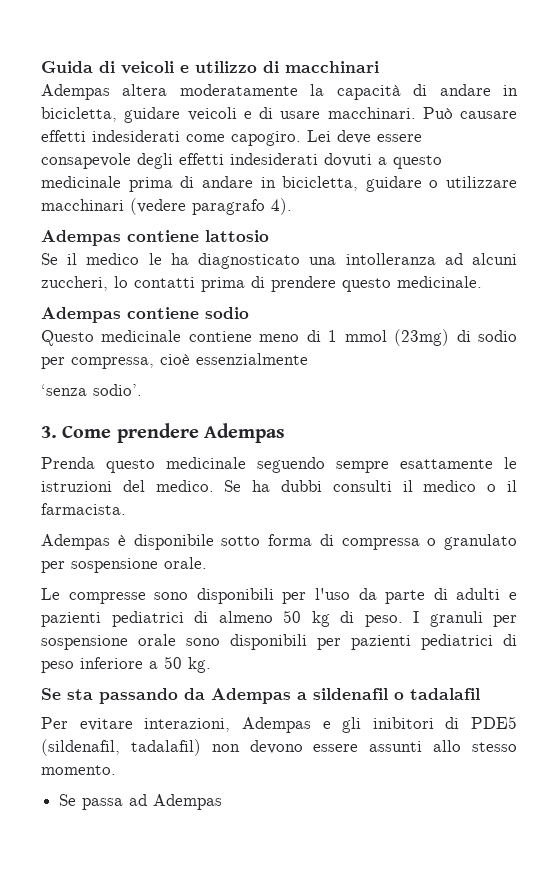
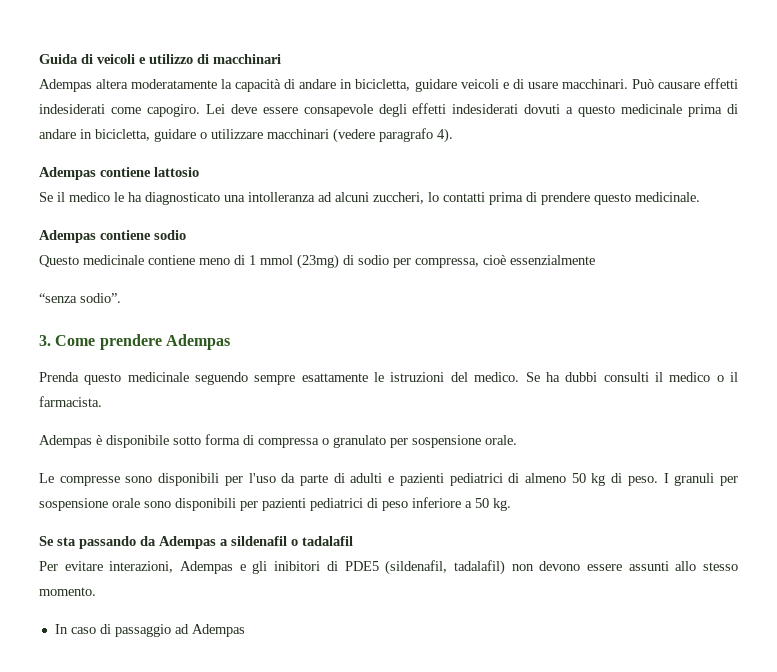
[41,384,142,396] ‘senza sodio’. -> [39,293,121,303] “senza sodio”.
[59,794,124,810] Se passa -> [54,624,171,637] In caso di passaggio

